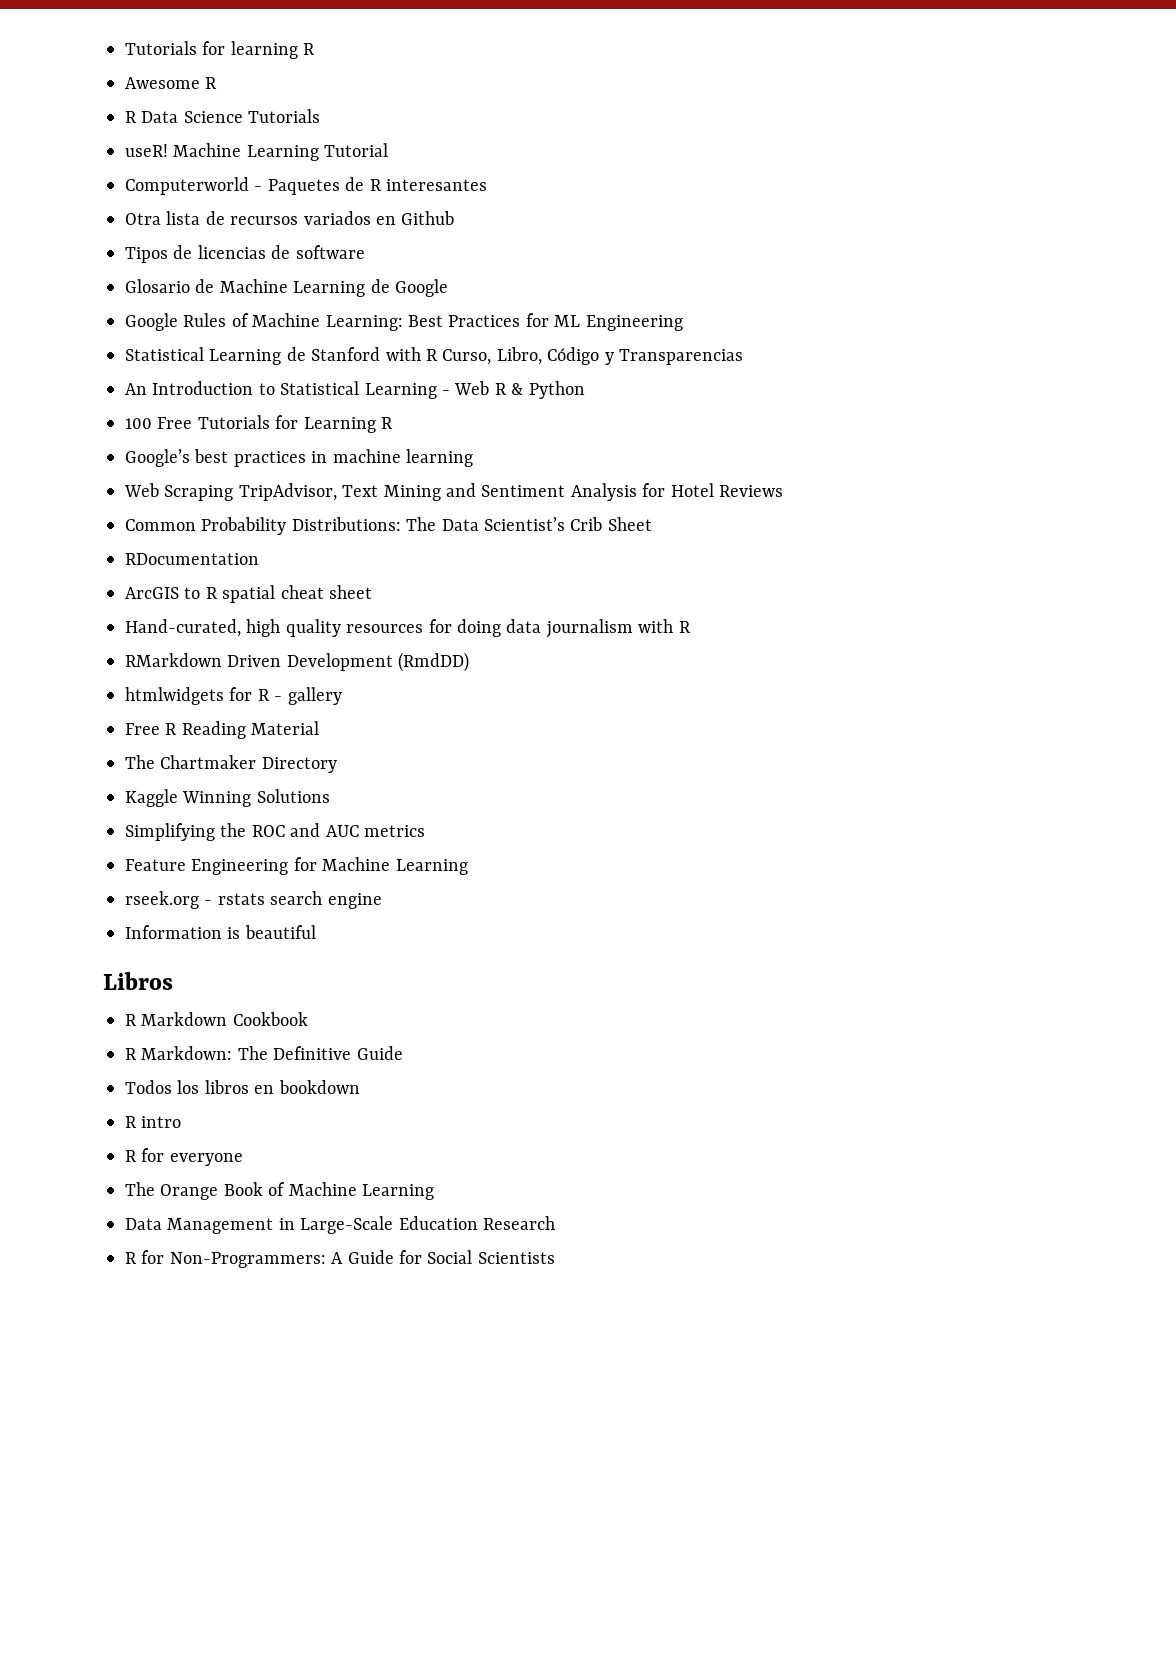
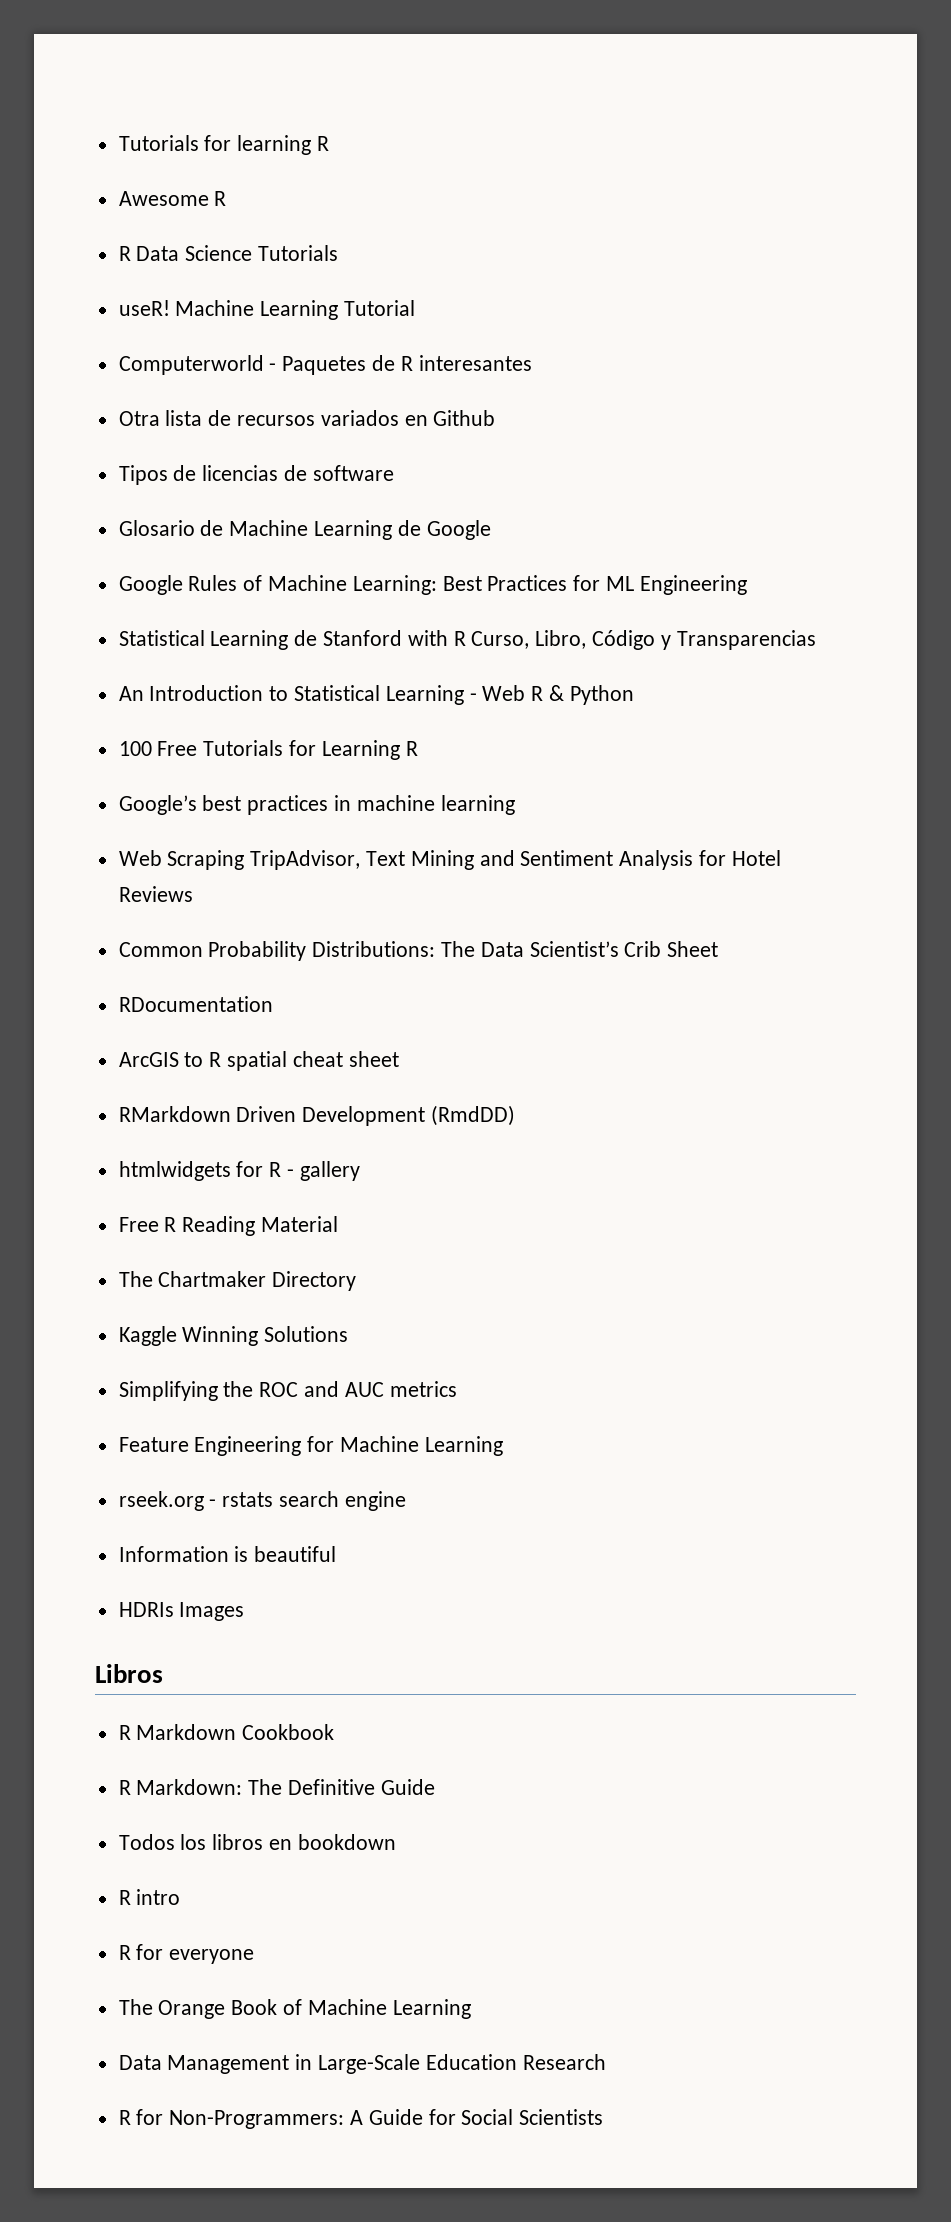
[125,619,691,638] // Hand-curated, high quality resources for doing data journalism with R -> (399, 1059) none
(316, 932) none -> [118,1602,245,1621] // HDRIs Images

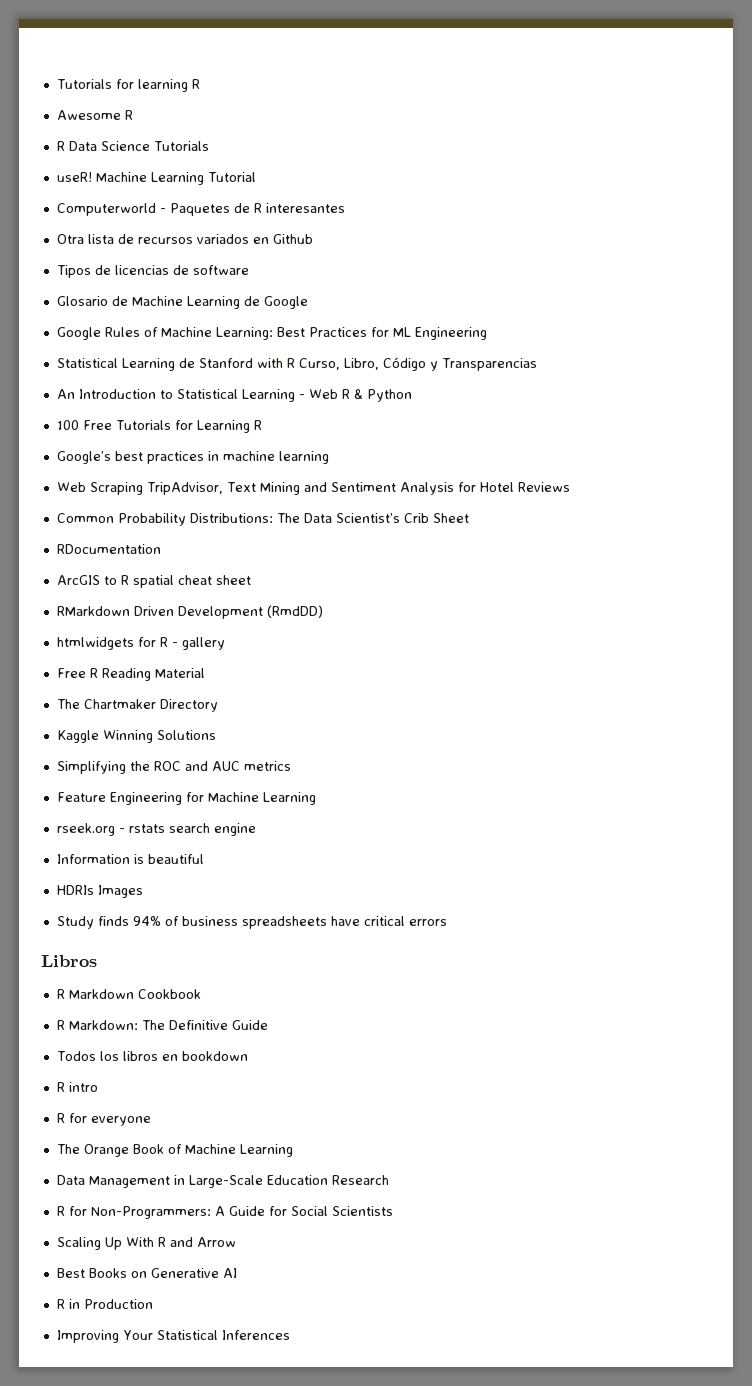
(245, 1611) none -> [56,916,447,929] // Study finds 94% of business spreadsheets have critical errors
(604, 2117) none -> [56,1237,236,1250] [56,1268,237,1278] [56,1299,153,1309] [56,1330,290,1343] // Scaling Up With R and Arrow // Best Books on Generative AI // R in Production // Improving Your Statistical Inferences

